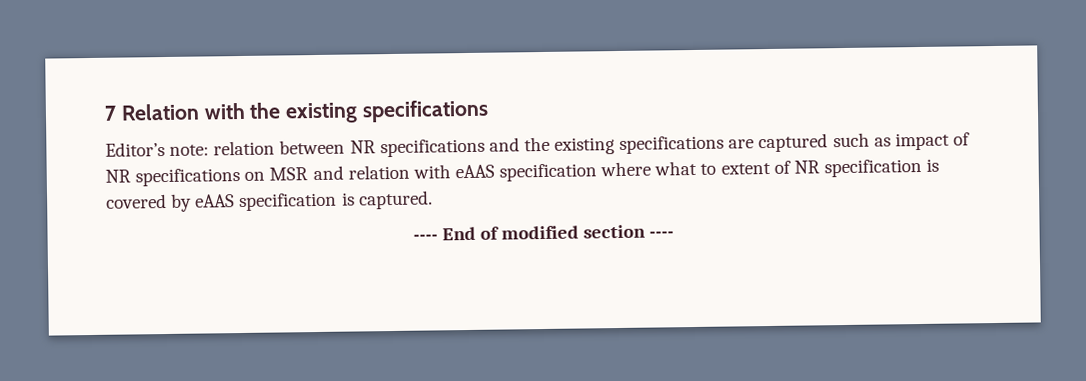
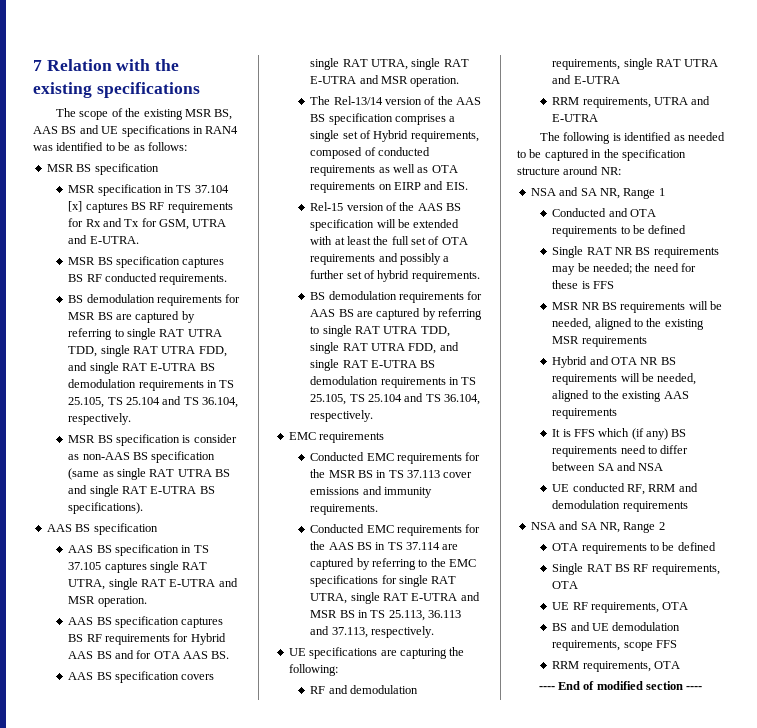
[105,132,970,158] [105,158,940,187] [106,190,433,212] Editor’s note: relation between NR specifications and the existing specifications are captured such as impact of NR specifications on MSR and relation with eAAS specification where what to extent of NR specification is covered by eAAS specification is captured. -> [56,108,233,120] [33,125,239,137] [33,142,187,151] [46,163,159,175] [68,184,229,196] [68,201,233,213] [68,218,227,230] [68,235,139,244] [68,256,225,268] [68,273,228,285] [68,294,241,306] [68,311,195,323] [68,328,222,340] [68,345,227,357] [68,362,215,374] [68,379,235,391] [68,396,239,408] [68,413,132,425] [68,434,237,446] [68,451,216,463] [68,468,231,480] [68,485,215,497] [68,502,144,514] [46,523,158,535] [68,544,209,556] [68,561,208,573] [68,578,238,590] [68,596,147,607] [68,616,224,628] [68,633,226,645] [68,650,230,659] [68,671,215,683] [310,58,469,70] [310,75,460,87] [310,96,482,105] [310,113,456,125] [310,130,479,142] [310,147,430,159] [310,164,458,176] [310,181,468,193] [310,202,462,211] [310,219,460,231] [310,236,468,245] [310,253,450,265] [310,270,480,282] [310,291,483,303] [310,308,483,320] [310,325,450,337] [310,342,459,354] [310,359,436,371] [310,376,477,388] [310,393,481,405] [310,410,374,422] [288,432,385,443] [310,452,481,464] [310,469,473,478] [310,486,432,498] [310,504,379,515] [310,524,481,536] [310,541,459,550] [310,558,477,570] [310,575,457,587] [310,592,480,604] [310,610,462,621] [310,626,434,638] [288,647,465,659] [288,664,338,676] [310,685,418,694] [552,58,719,70] [552,75,620,84] [552,96,711,108] [552,114,599,122] [540,132,725,144] [517,149,686,161] [517,166,621,175] [530,187,665,199] [552,208,656,217] [552,225,687,237] [552,246,719,258] [552,263,697,275] [552,280,614,289] [552,301,723,313] [552,318,704,330] [552,336,647,347] [552,356,676,368] [552,373,697,385] [552,390,689,402] [552,408,618,419] [552,428,687,440] [552,445,689,457] [552,462,664,471] [552,483,698,495] [552,500,688,512] [530,521,665,533] [552,542,716,554] [552,563,720,575] [552,581,579,589] [552,602,689,613] [552,622,681,631] [552,640,677,651] [552,661,680,672] The scope of the existing MSR BS, AAS BS and UE specifications in RAN4 was identified to be as follows: // MSR BS specification // MSR specification in TS 37.104 [x] captures BS RF requirements for Rx and Tx for GSM, UTRA and E-UTRA. // MSR BS specification captures BS RF conducted requirements. // BS demodulation requirements for MSR BS are captured by referring to single RAT UTRA TDD, single RAT UTRA FDD, and single RAT E-UTRA BS demodulation requirements in TS 25.105, TS 25.104 and TS 36.104, respectively. // MSR BS specification is consider as non-AAS BS specification (same as single RAT UTRA BS and single RAT E-UTRA BS specifications). // AAS BS specification // AAS BS specification in TS 37.105 captures single RAT UTRA, single RAT E-UTRA and MSR operation. // AAS BS specification captures BS RF requirements for Hybrid AAS BS and for OTA AAS BS. // AAS BS specification covers single RAT UTRA, single RAT E-UTRA and MSR operation. // The Rel-13/14 version of the AAS BS specification comprises a single set of Hybrid requirements, composed of conducted requirements as well as OTA requirements on EIRP and EIS. // Rel-15 version of the AAS BS specification will be extended with at least the full set of OTA requirements and possibly a further set of hybrid requirements. // BS demodulation requirements for AAS BS are captured by referring to single RAT UTRA TDD, single RAT UTRA FDD, and single RAT E-UTRA BS demodulation requirements in TS 25.105, TS 25.104 and TS 36.104, respectively. // EMC requirements // Conducted EMC requirements for the MSR BS in TS 37.113 cover emissions and immunity requirements. // Conducted EMC requirements for the AAS BS in TS 37.114 are captured by referring to the EMC specifications for single RAT UTRA, single RAT E-UTRA and MSR BS in TS 25.113, 36.113 and 37.113, respectively. // UE specifications are capturing the following: // RF and demodulation requirements, single RAT UTRA and E-UTRA // RRM requirements, UTRA and E-UTRA // The following is identified as needed to be captured in the specification structure around NR: // NSA and SA NR, Range 1 // Conducted and OTA requirements to be defined // Single RAT NR BS requirements may be needed; the need for these is FFS // MSR NR BS requirements will be needed, aligned to the existing MSR requirements // Hybrid and OTA NR BS requirements will be needed, aligned to the existing AAS requirements // It is FFS which (if any) BS requirements need to differ between SA and NSA // UE conducted RF, RRM and demodulation requirements // NSA and SA NR, Range 2 // OTA requirements to be defined // Single RAT BS RF requirements, OTA // UE RF requirements, OTA // BS and UE demodulation requirements, scope FFS // RRM requirements, OTA

